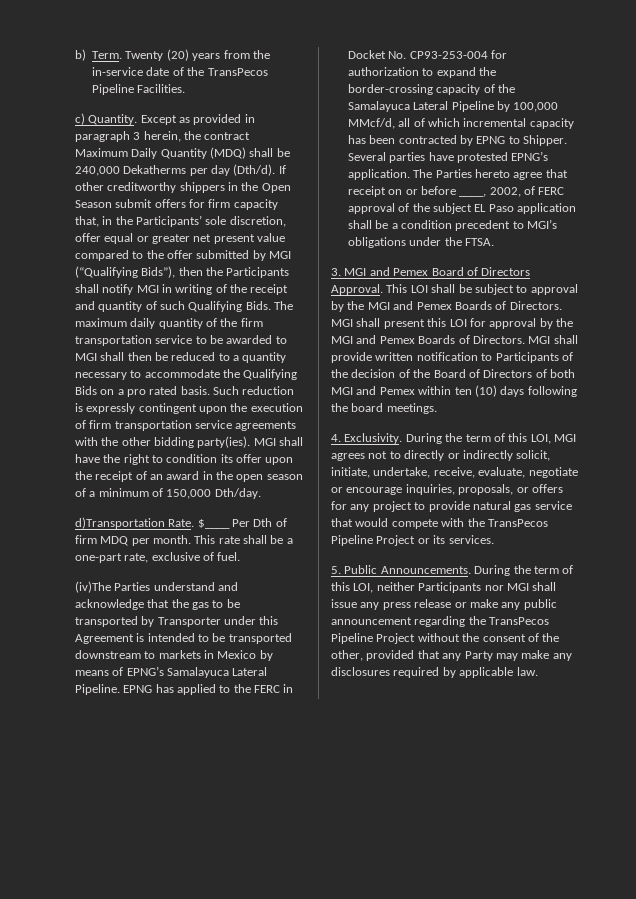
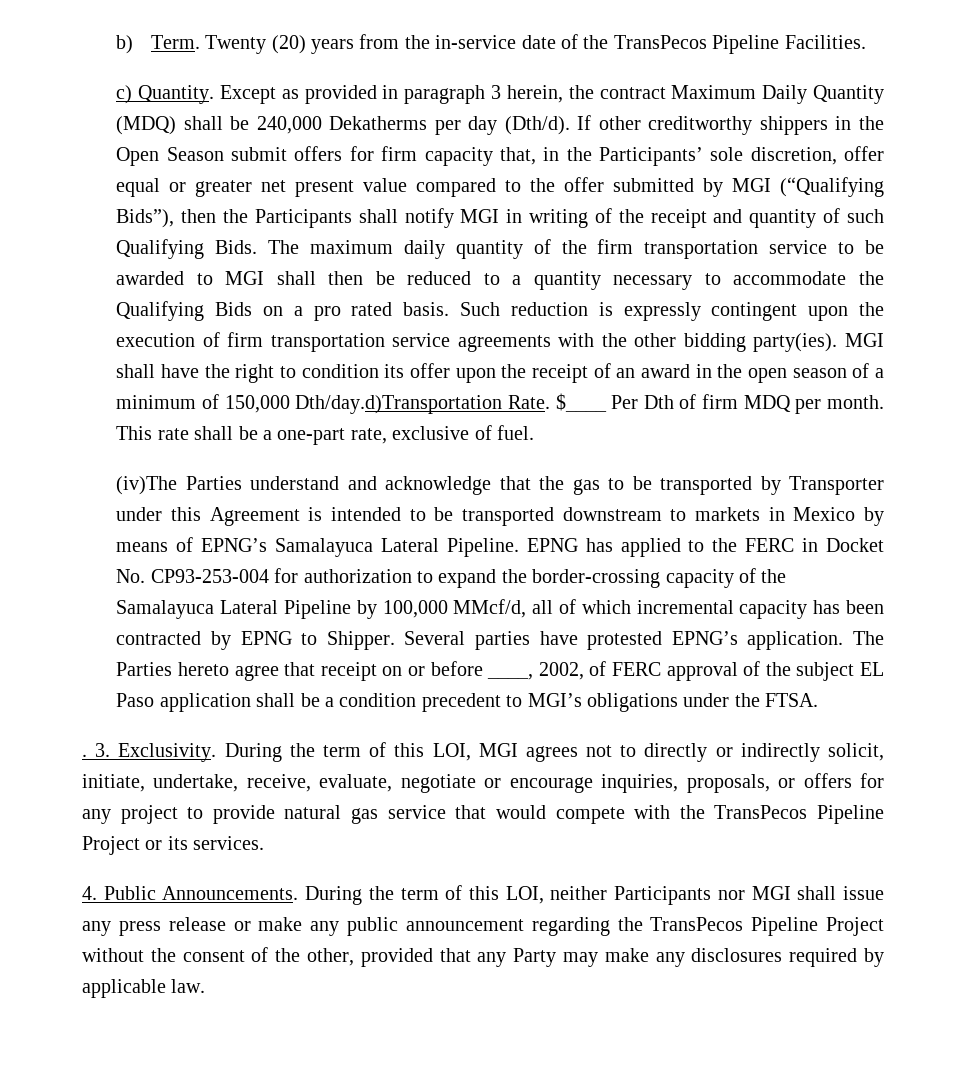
[214,488,261,499] [74,517,165,529] Dth/day. // d)Transportation -> [295,395,503,414] Dth/day.d)Transportation
[331,267,531,276] [331,284,578,295] [331,301,562,312] [331,318,573,329] [331,335,578,344] [331,352,573,363] [331,369,575,378] [331,385,577,397] [331,403,437,414] [331,434,341,442] 3. MGI and Pemex Board of Directors Approval. This LOI shall be subject to approval by the MGI and Pemex Boards of Directors. MGI shall present this LOI for approval by the MGI and Pemex Boards of Directors. MGI shall provide written notification to Participants of the decision of the Board of Directors of both MGI and Pemex within ten (10) days following the board meetings. // 4. -> [82,743,111,757] . 3.
[331,566,341,574] 5. -> [82,886,97,900] 4.

